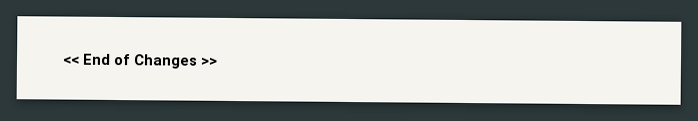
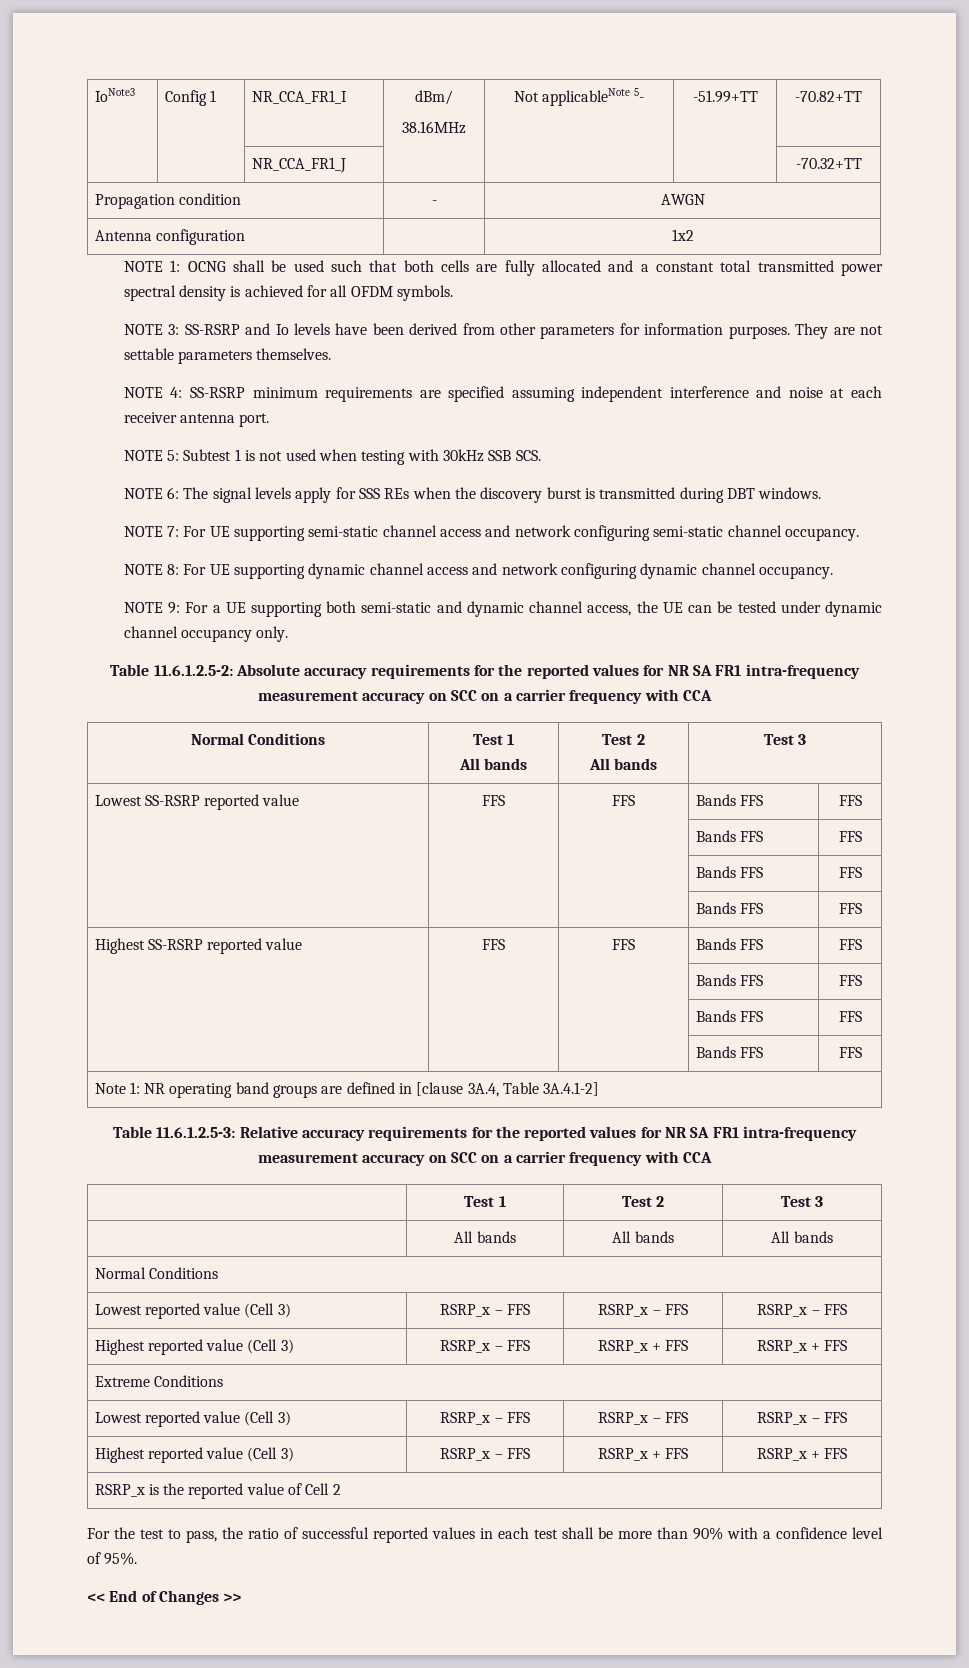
(62, 60) none -> [94,88,135,102] [164,90,216,106] [251,90,347,104] [415,90,453,105] [402,121,466,134] [513,88,645,106] [692,90,758,103] [795,91,862,102] [251,157,346,173] [795,158,862,169] [94,193,241,209] [431,200,437,205] [660,194,705,205] [94,229,245,245] [671,229,694,241] [123,260,883,276] [123,285,454,301] [123,323,884,339] [123,348,332,364] [123,386,882,402] [123,412,270,427] [123,449,541,465] [123,487,822,503] [123,525,860,541] [123,563,834,579] [123,601,882,617] [123,626,289,642] [110,664,860,679] [258,689,712,704] [190,733,326,745] [472,734,515,745] [458,758,528,770] [602,734,645,745] [588,758,658,770] [763,734,807,745] [94,794,300,810] [482,795,505,806] [612,795,635,806] [695,794,763,806] [838,795,862,806] [695,830,763,842] [838,831,862,842] [695,866,763,878] [838,867,862,878] [695,902,763,914] [838,903,862,914] [94,938,303,954] [482,939,505,950] [612,939,635,950] [695,938,763,950] [838,939,862,950] [695,974,763,986] [838,975,862,986] [695,1010,763,1022] [838,1011,862,1022] [695,1046,763,1058] [838,1047,862,1058] [94,1082,600,1098] [112,1126,858,1141] [258,1151,712,1166] [464,1196,506,1207] [621,1196,665,1207] [780,1196,824,1207] [454,1231,516,1243] [612,1231,674,1243] [771,1231,833,1243] [94,1267,218,1279] [94,1303,291,1319] [440,1304,530,1317] [598,1304,688,1317] [757,1304,847,1317] [94,1339,294,1355] [440,1340,530,1353] [597,1340,689,1353] [756,1340,848,1353] [94,1375,223,1387] [94,1411,291,1427] [440,1412,530,1425] [598,1412,688,1425] [757,1412,847,1425] [94,1447,294,1463] [440,1448,530,1461] [597,1448,689,1461] [756,1448,848,1461] [94,1483,341,1499] [87,1527,883,1543] [87,1552,138,1565] IoNote3 | Config 1 | NR_CCA_FR1_I | dBm/ // 38.16MHz | Not applicableNote 5- | -51.99+TT | -70.82+TT // | | NR_CCA_FR1_J | | | | -70.32+TT // Propagation condition | - | AWGN // Antenna configuration | | 1x2 // NOTE 1: OCNG shall be used such that both cells are fully allocated and a constant total transmitted power spectral density is achieved for all OFDM symbols. // NOTE 3: SS-RSRP and Io levels have been derived from other parameters for information purposes. They are not settable parameters themselves. // NOTE 4: SS-RSRP minimum requirements are specified assuming independent interference and noise at each receiver antenna port. // NOTE 5: Subtest 1 is not used when testing with 30kHz SSB SCS. // NOTE 6: The signal levels apply for SSS REs when the discovery burst is transmitted during DBT windows. // NOTE 7: For UE supporting semi-static channel access and network configuring semi-static channel occupancy. // NOTE 8: For UE supporting dynamic channel access and network configuring dynamic channel occupancy. // NOTE 9: For a UE supporting both semi-static and dynamic channel access, the UE can be tested under dynamic channel occupancy only. // Table 11.6.1.2.5-2: Absolute accuracy requirements for the reported values for NR SA FR1 intra-frequency measurement accuracy on SCC on a carrier frequency with CCA // Normal Conditions | Test 1 // All bands | Test 2 // All bands | Test 3 // Lowest SS-RSRP reported value | FFS | FFS | Bands FFS | FFS // | | | Bands FFS | FFS // | | | Bands FFS | FFS // | | | Bands FFS | FFS // Highest SS-RSRP reported value | FFS | FFS | Bands FFS | FFS // | | | Bands FFS | FFS // | | | Bands FFS | FFS // | | | Bands FFS | FFS // Note 1: NR operating band groups are defined in [clause 3A.4, Table 3A.4.1-2] // Table 11.6.1.2.5-3: Relative accuracy requirements for the reported values for NR SA FR1 intra-frequency measurement accuracy on SCC on a carrier frequency with CCA // | Test 1 | Test 2 | Test 3 // | All bands | All bands | All bands // Normal Conditions // Lowest reported value (Cell 3) | RSRP_x – FFS | RSRP_x – FFS | RSRP_x – FFS // Highest reported value (Cell 3) | RSRP_x – FFS | RSRP_x + FFS | RSRP_x + FFS // Extreme Conditions // Lowest reported value (Cell 3) | RSRP_x – FFS | RSRP_x – FFS | RSRP_x – FFS // Highest reported value (Cell 3) | RSRP_x – FFS | RSRP_x + FFS | RSRP_x + FFS // RSRP_x is the reported value of Cell 2 // For the test to pass, the ratio of successful reported values in each test shall be more than 90% with a confidence level of 95%. //

